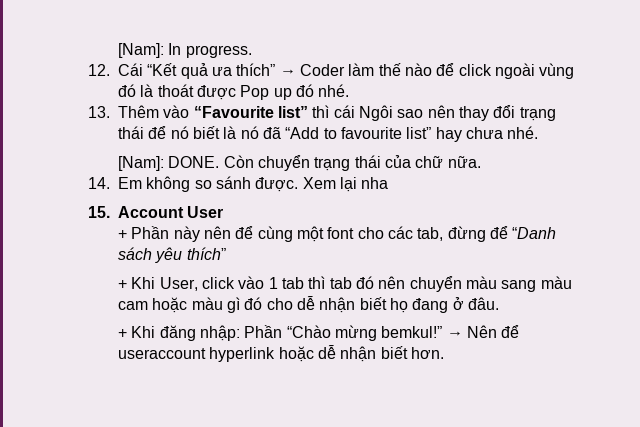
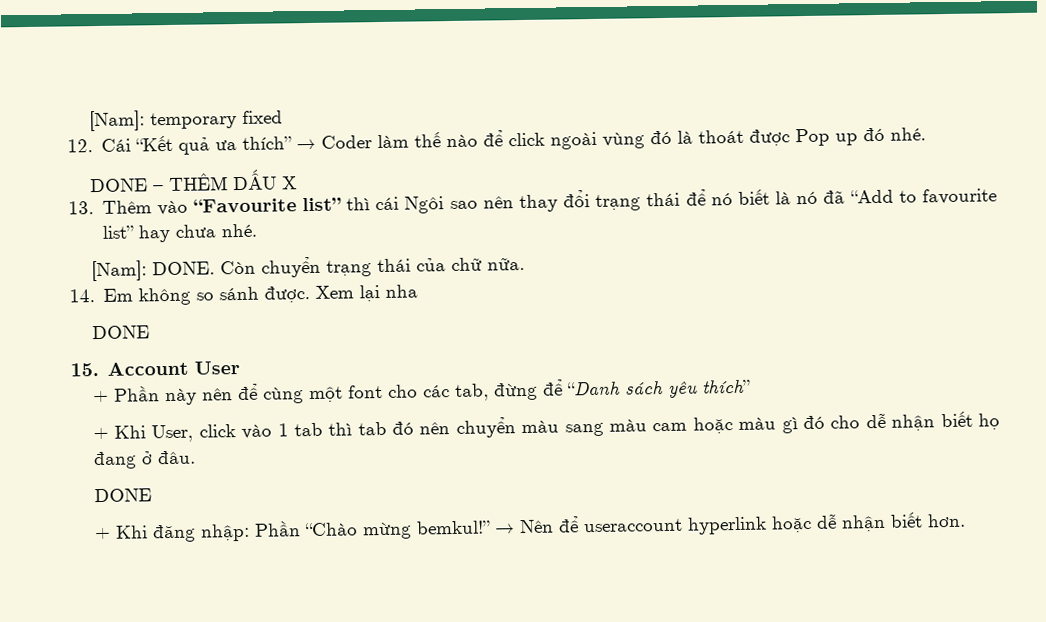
[118,43,252,58] [Nam]: In progress. -> [88,110,283,132] [Nam]: temporary fixed
(350, 90) none -> [89,169,297,193] // DONE – THÊM DẤU X
(389, 183) none -> [91,325,150,340] // DONE
(499, 303) none -> [93,488,152,503] // DONE

